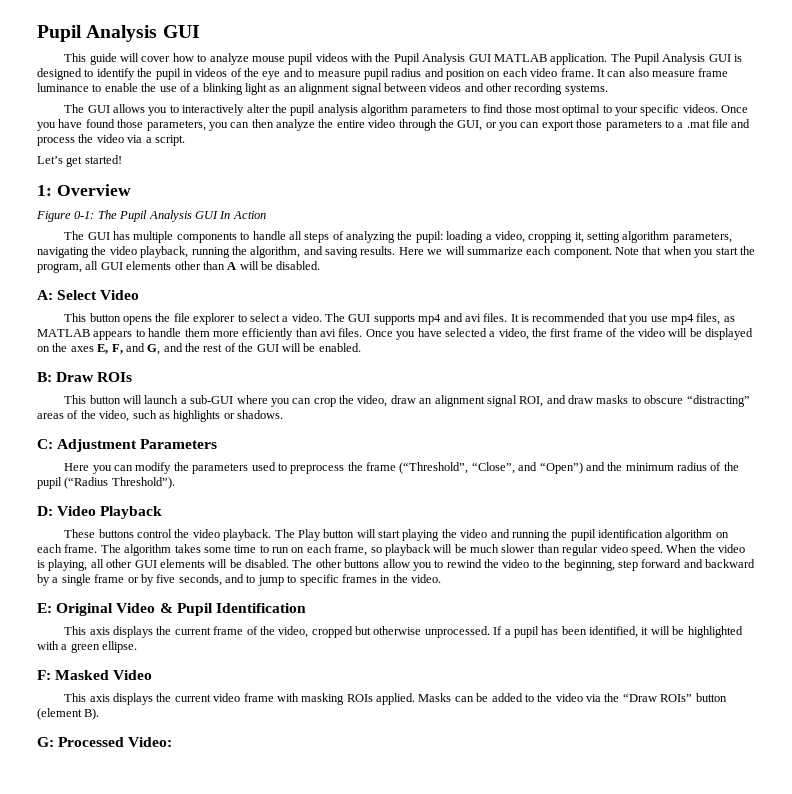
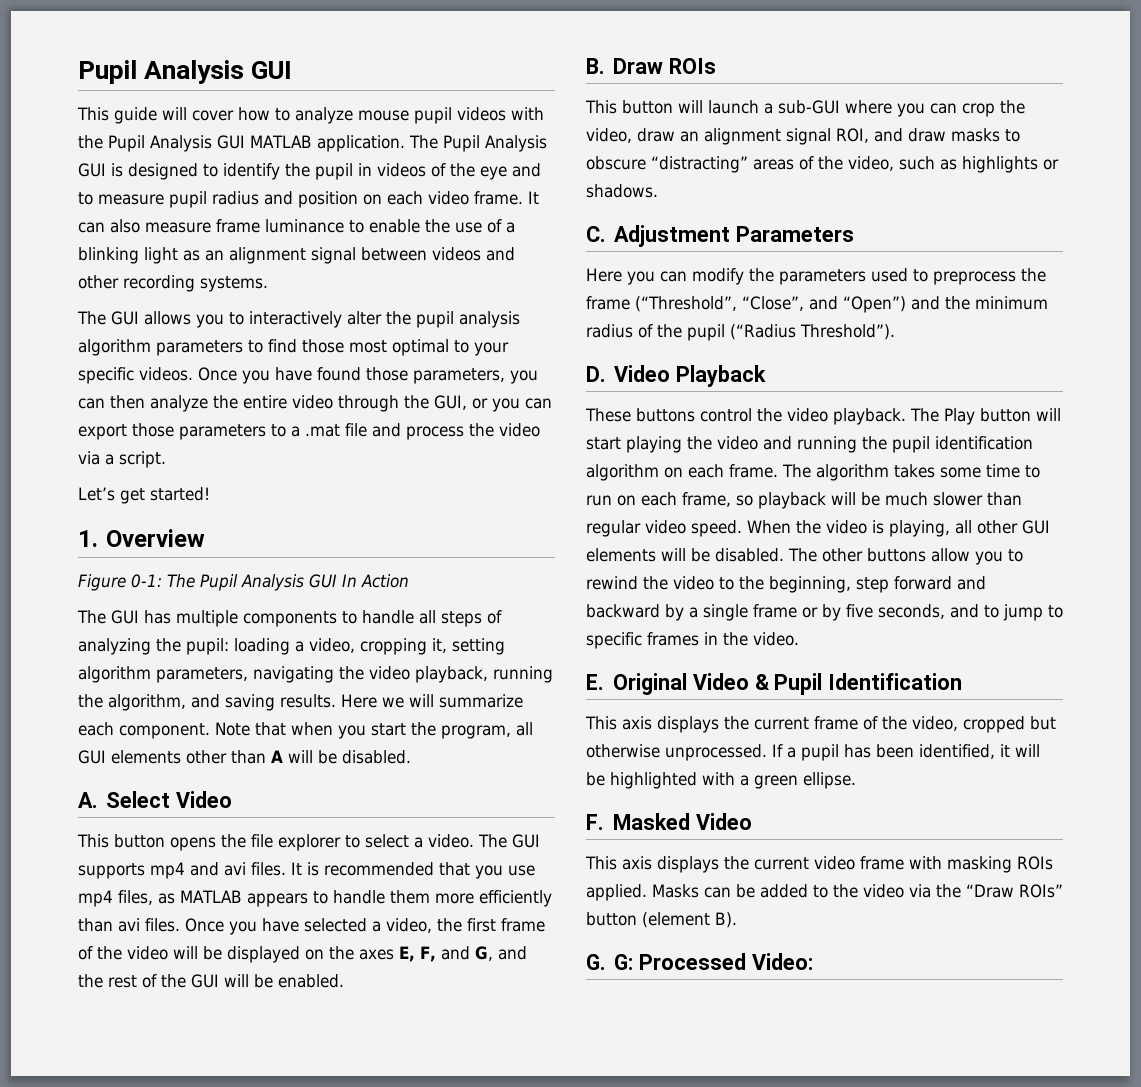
[37,185,52,196] 1: -> [78,530,98,547] 1.
[37,290,53,300] A: -> [78,792,98,808] A.
[37,372,52,382] B: -> [586,58,605,74] B.
[37,439,53,449] C: -> [586,226,606,242] C.
[37,506,53,516] D: -> [586,366,606,382] D.
[37,603,52,613] E: -> [586,674,604,690] E.
[37,670,51,680] F: -> [586,814,604,830] F.
(100, 714) none -> [586,954,606,970] G.

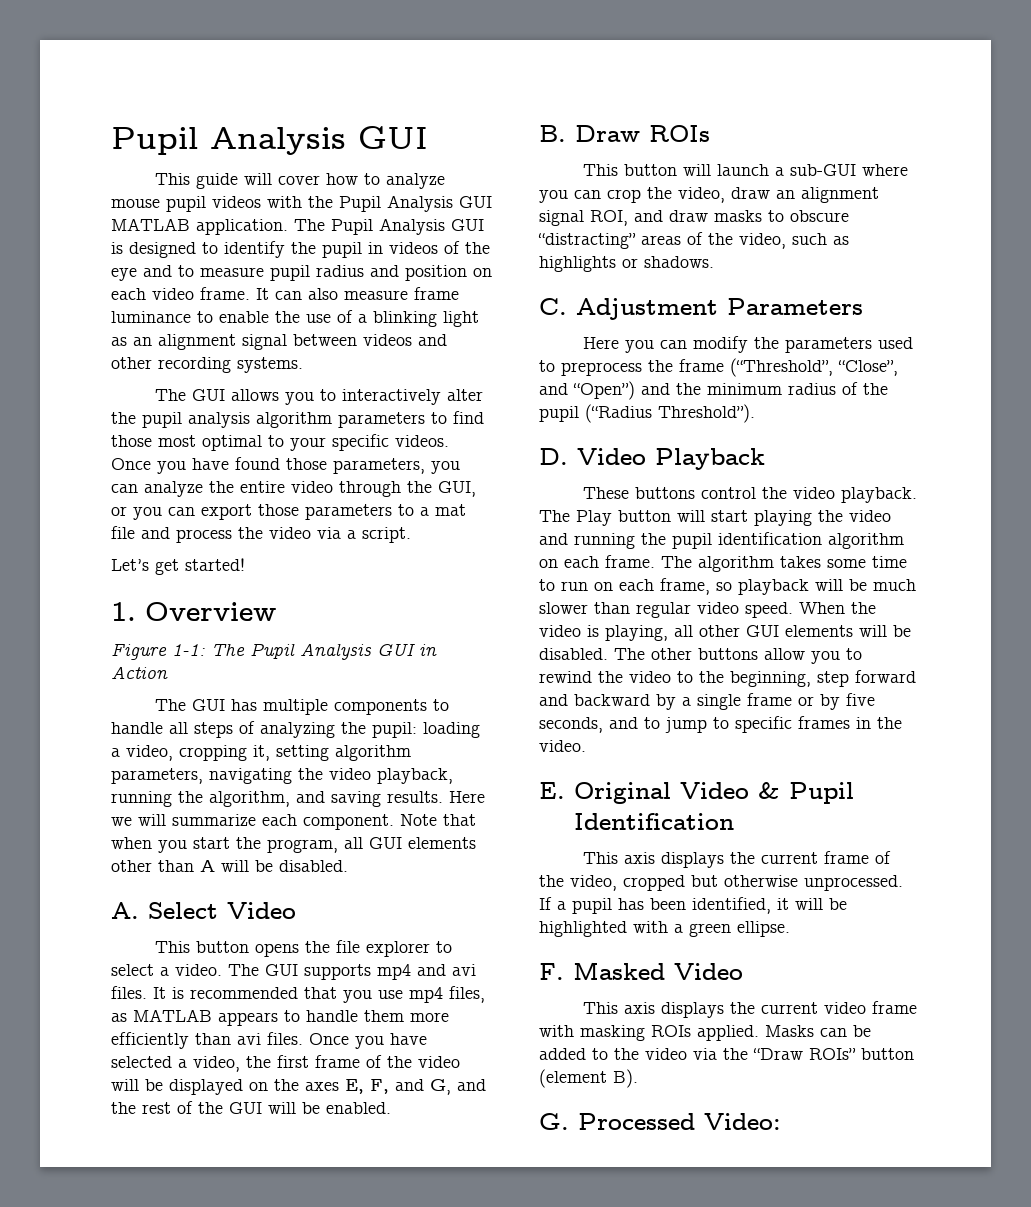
[110,395,145,409] then -> (138, 488) none
[305,424,340,437] .mat -> [435,504,466,516] mat
[131,574,357,591] 0-1: The Pupil Analysis GUI In -> [172,643,437,660] 1-1: The Pupil Analysis GUI in
[614,954,634,970] G: -> (569, 1121) none

